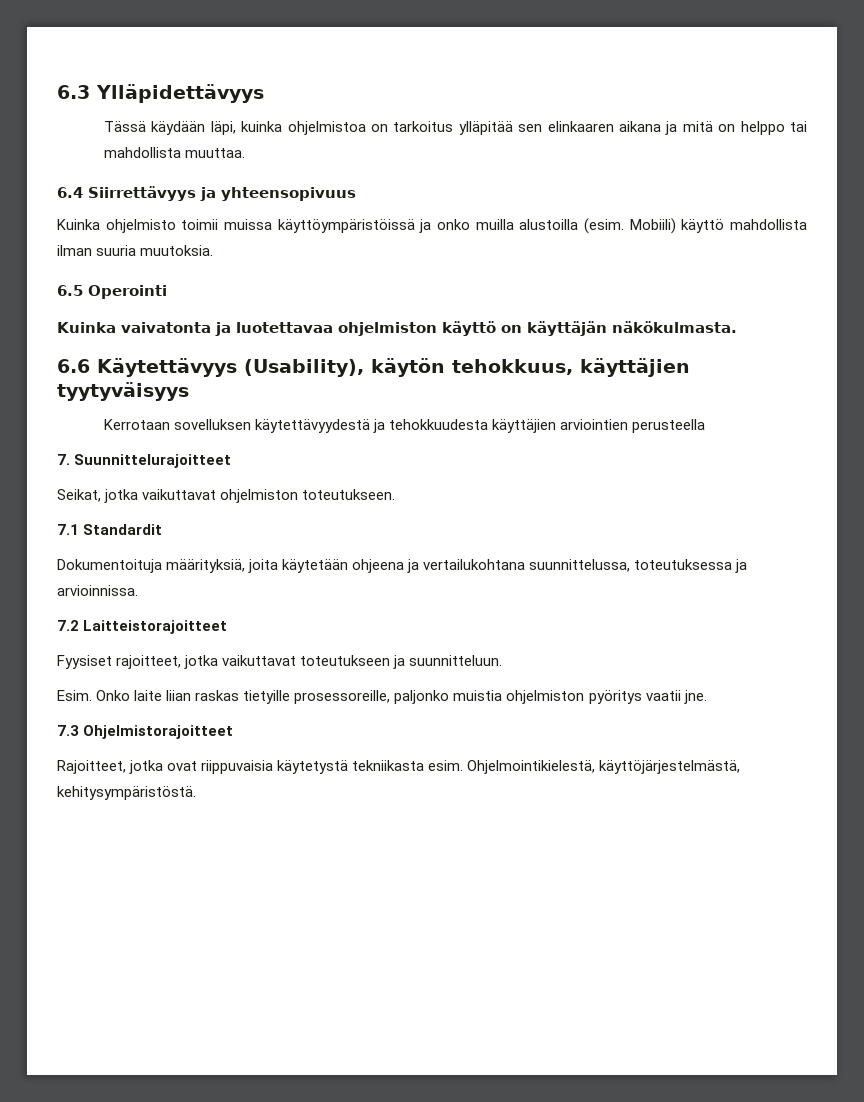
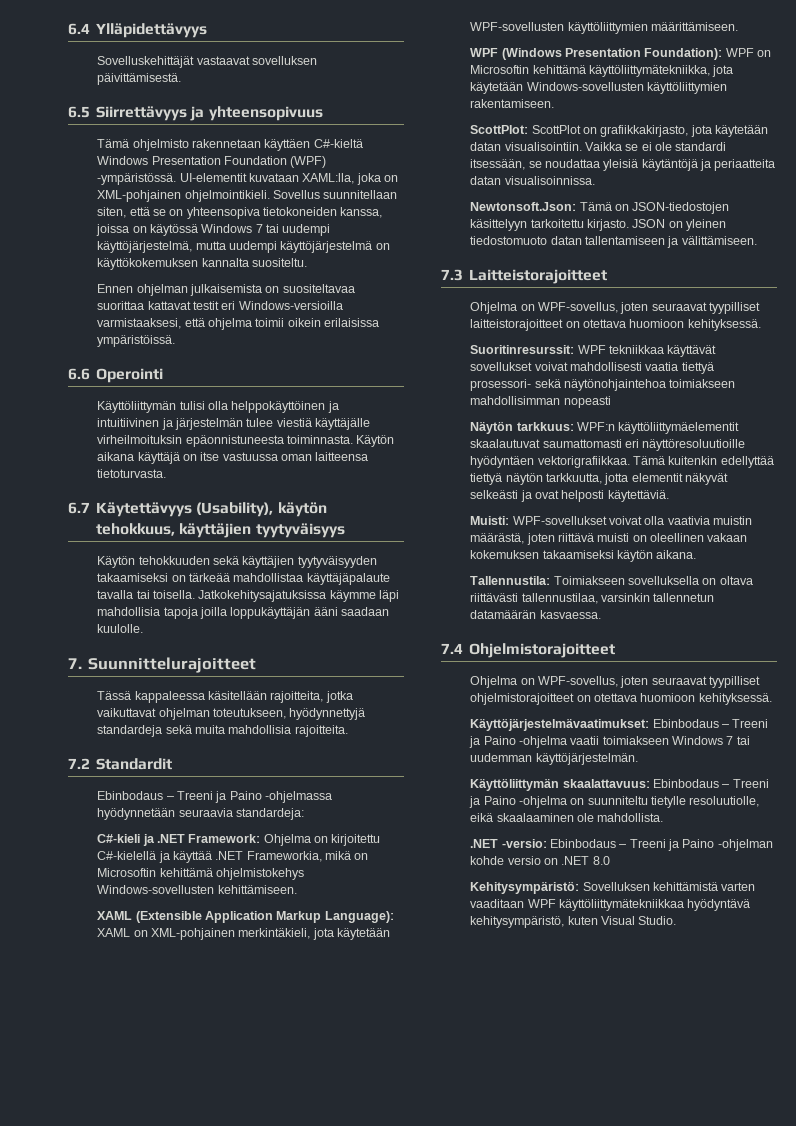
[57,85,90,99] 6.3 -> [68,23,90,35] 6.4
[104,121,807,135] [104,147,246,158] [57,186,356,201] [57,218,807,234] [57,245,214,256] [57,285,167,299] [57,321,737,336] [57,359,90,373] Tässä käydään läpi, kuinka ohjelmistoa on tarkoitus ylläpitää sen elinkaaren aikana ja mitä on helppo tai mahdollista muuttaa. // 6.4 Siirrettävyys ja yhteensopivuus // Kuinka ohjelmisto toimii muissa käyttöympäristöissä ja onko muilla alustoilla (esim. Mobiili) käyttö mahdollista ilman suuria muutoksia. // 6.5 Operointi // Kuinka vaivatonta ja luotettavaa ohjelmiston käyttö on käyttäjän näkökulmasta. // 6.6 -> [97,56,317,68] [97,73,182,85] [68,106,323,121] [97,139,363,151] [97,156,327,168] [97,173,399,185] [97,190,398,202] [97,207,383,219] [96,224,331,236] [97,241,390,253] [97,258,307,270] [97,284,355,296] [97,301,343,310] [97,318,380,330] [97,335,176,347] [68,368,164,383] [97,401,339,413] [97,418,371,430] [97,435,395,447] [97,452,369,464] [97,469,167,478] [68,502,90,514] Sovelluskehittäjät vastaavat sovelluksen päivittämisestä. // 6.5 Siirrettävyys ja yhteensopivuus // Tämä ohjelmisto rakennetaan käyttäen C#-kieltä Windows Presentation Foundation (WPF) -ympäristössä. UI-elementit kuvataan XAML:lla, joka on XML-pohjainen ohjelmointikieli. Sovellus suunnitellaan siten, että se on yhteensopiva tietokoneiden kanssa, joissa on käytössä Windows 7 tai uudempi käyttöjärjestelmä, mutta uudempi käyttöjärjestelmä on käyttökokemuksen kannalta suositeltu. // Ennen ohjelman julkaisemista on suositeltavaa suorittaa kattavat testit eri Windows-versioilla varmistaaksesi, että ohjelma toimii oikein erilaisissa ympäristöissä. // 6.6 Operointi // Käyttöliittymän tulisi olla helppokäyttöinen ja intuitiivinen ja järjestelmän tulee viestiä käyttäjälle virheilmoituksin epäonnistuneesta toiminnasta. Käytön aikana käyttäjä on itse vastuussa oman laitteensa tietoturvasta. // 6.7
[104,419,706,433] [57,454,232,468] [57,489,396,503] [57,524,163,535] [57,559,748,573] [57,585,138,596] [57,620,228,634] [57,655,503,669] [57,690,707,704] [57,725,234,739] [57,760,741,774] [57,786,196,800] Kerrotaan sovelluksen käytettävyydestä ja tehokkuudesta käyttäjien arviointien perusteella // 7. Suunnittelurajoitteet // Seikat, jotka vaikuttavat ohjelmiston toteutukseen. // 7.1 Standardit // Dokumentoituja määrityksiä, joita käytetään ohjeena ja vertailukohtana suunnittelussa, toteutuksessa ja arvioinnissa. // 7.2 Laitteistorajoitteet // Fyysiset rajoitteet, jotka vaikuttavat toteutukseen ja suunnitteluun. // Esim. Onko laite liian raskas tietyille prosessoreille, paljonko muistia ohjelmiston pyöritys vaatii jne. // 7.3 Ohjelmistorajoitteet // Rajoitteet, jotka ovat riippuvaisia käytetystä tekniikasta esim. Ohjelmointikielestä, käyttöjärjestelmästä, kehitysympäristöstä. -> [97,556,377,568] [97,573,390,585] [97,590,400,602] [97,607,390,619] [97,624,144,633] [68,657,257,673] [97,691,353,703] [97,708,366,720] [97,725,348,737] [68,758,173,770] [97,791,333,803] [97,808,304,820] [97,834,381,846] [97,851,369,863] [97,868,304,880] [97,885,297,894] [97,911,394,923] [97,928,391,940] [470,22,738,34] [470,48,772,60] [470,65,734,77] [470,82,727,94] [470,99,555,108] [470,125,769,137] [470,142,727,151] [470,159,776,171] [470,176,595,185] [470,202,730,214] [470,219,727,231] [470,236,757,248] [441,269,608,284] [470,302,761,314] [470,319,761,331] [470,345,717,357] [470,362,714,374] [470,379,736,391] [470,396,611,408] [470,421,740,434] [470,439,746,451] [470,456,774,468] [470,473,729,485] [470,490,669,502] [470,516,753,525] [470,533,748,545] [470,550,697,562] [470,576,753,585] [470,593,715,604] [470,610,601,619] [441,643,616,658] [470,676,761,688] [470,693,772,705] [470,718,769,731] [469,736,750,748] [470,753,638,765] [470,778,769,791] [469,796,760,808] [470,813,664,822] [470,839,773,851] [470,856,610,865] [470,881,756,894] [470,899,751,911] [470,916,677,928] Käytön tehokkuuden sekä käyttäjien tyytyväisyyden takaamiseksi on tärkeää mahdollistaa käyttäjäpalaute tavalla tai toisella. Jatkokehitysajatuksissa käymme läpi mahdollisia tapoja joilla loppukäyttäjän ääni saadaan kuulolle. // 7. Suunnittelurajoitteet // Tässä kappaleessa käsitellään rajoitteita, jotka vaikuttavat ohjelman toteutukseen, hyödynnettyjä standardeja sekä muita mahdollisia rajoitteita. // 7.2 Standardit // Ebinbodaus – Treeni ja Paino -ohjelmassa hyödynnetään seuraavia standardeja: // C#-kieli ja .NET Framework: Ohjelma on kirjoitettu C#-kielellä ja käyttää .NET Frameworkia, mikä on Microsoftin kehittämä ohjelmistokehys Windows-sovellusten kehittämiseen. // XAML (Extensible Application Markup Language): XAML on XML-pohjainen merkintäkieli, jota käytetään WPF-sovellusten käyttöliittymien määrittämiseen. // WPF (Windows Presentation Foundation): WPF on Microsoftin kehittämä käyttöliittymätekniikka, jota käytetään Windows-sovellusten käyttöliittymien rakentamiseen. // ScottPlot: ScottPlot on grafiikkakirjasto, jota käytetään datan visualisointiin. Vaikka se ei ole standardi itsessään, se noudattaa yleisiä käytäntöjä ja periaatteita datan visualisoinnissa. // Newtonsoft.Json: Tämä on JSON-tiedostojen käsittelyyn tarkoitettu kirjasto. JSON on yleinen tiedostomuoto datan tallentamiseen ja välittämiseen. // 7.3 Laitteistorajoitteet // Ohjelma on WPF-sovellus, joten seuraavat tyypilliset laitteistorajoitteet on otettava huomioon kehityksessä. // Suoritinresurssit: WPF tekniikkaa käyttävät sovellukset voivat mahdollisesti vaatia tiettyä prosessori- sekä näytönohjaintehoa toimiakseen mahdollisimman nopeasti // Näytön tarkkuus: WPF:n käyttöliittymäelementit skaalautuvat saumattomasti eri näyttöresoluutioille hyödyntäen vektorigrafiikkaa. Tämä kuitenkin edellyttää tiettyä näytön tarkkuutta, jotta elementit näkyvät selkeästi ja ovat helposti käytettäviä. // Muisti: WPF-sovellukset voivat olla vaativia muistin määrästä, joten riittävä muisti on oleellinen vakaan kokemuksen takaamiseksi käytön aikana. // Tallennustila: Toimiakseen sovelluksella on oltava riittävästi tallennustilaa, varsinkin tallennetun datamäärän kasvaessa. // 7.4 Ohjelmistorajoitteet // Ohjelma on WPF-sovellus, joten seuraavat tyypilliset ohjelmistorajoitteet on otettava huomioon kehityksessä. // Käyttöjärjestelmävaatimukset: Ebinbodaus – Treeni ja Paino -ohjelma vaatii toimiakseen Windows 7 tai uudemman käyttöjärjestelmän. // Käyttöliittymän skaalattavuus: Ebinbodaus – Treeni ja Paino -ohjelma on suunniteltu tietylle resoluutiolle, eikä skaalaaminen ole mahdollista. // .NET -versio: Ebinbodaus – Treeni ja Paino -ohjelman kohde versio on .NET 8.0 // Kehitysympäristö: Sovelluksen kehittämistä varten vaaditaan WPF käyttöliittymätekniikkaa hyödyntävä kehitysympäristö, kuten Visual Studio.

